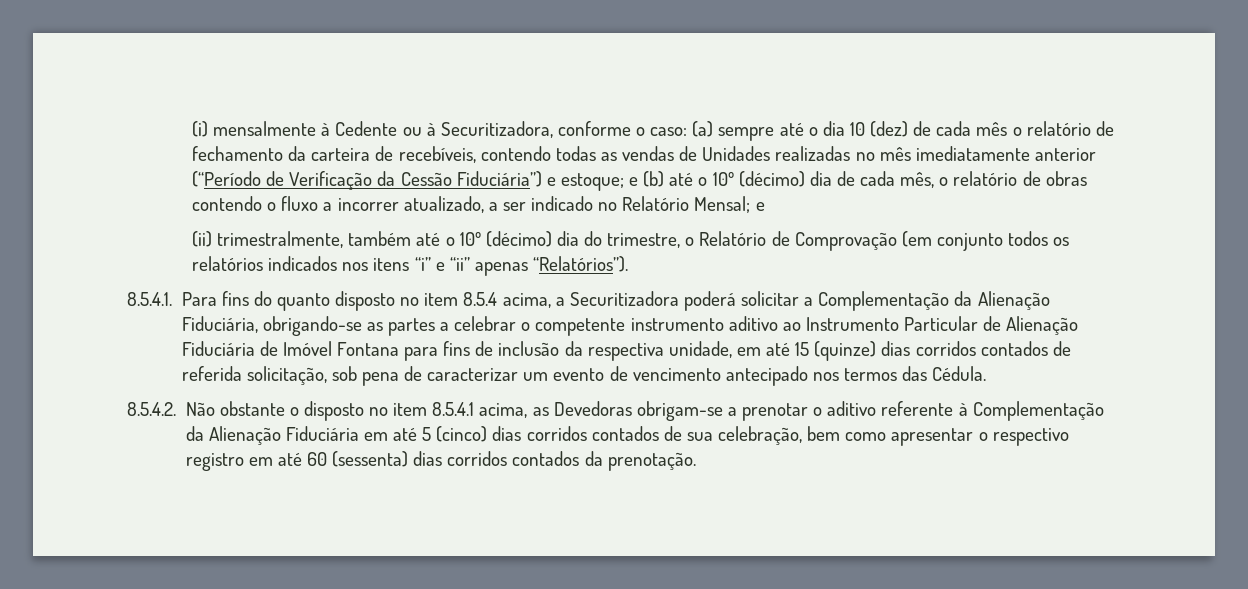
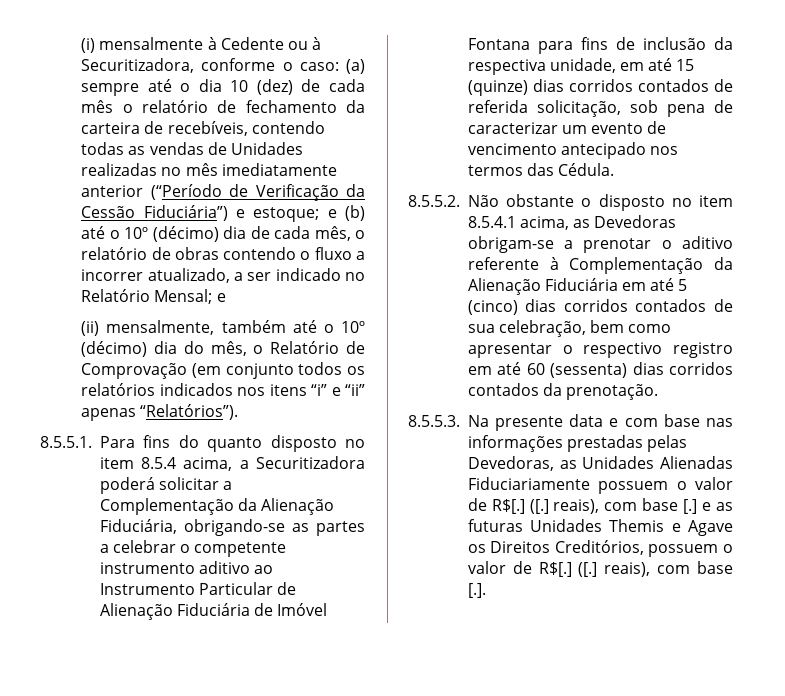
[217,231,344,248] trimestralmente, -> [106,320,215,335] mensalmente,
[607,233,681,248] trimestre, -> [210,341,247,356] mês,
[127,292,172,306] 8.5.4.1. -> [40,436,92,448] 8.5.5.1.
[127,402,176,416] 8.5.4.2. -> [408,195,460,207] 8.5.5.2.
(696, 461) none -> [408,414,733,431] [467,435,688,452] [467,456,733,471] [467,477,733,494] [467,498,733,514] [467,519,733,536] [467,540,733,557] [467,561,733,577] [467,583,486,598] // 8.5.5.3. Na presente data e com base nas informações prestadas pelas Devedoras, as Unidades Alienadas Fiduciariamente possuem o valor de R$[.] ([.] reais), com base [.] e as futuras Unidades Themis e Agave os Direitos Creditórios, possuem o valor de R$[.] ([.] reais), com base [.].

